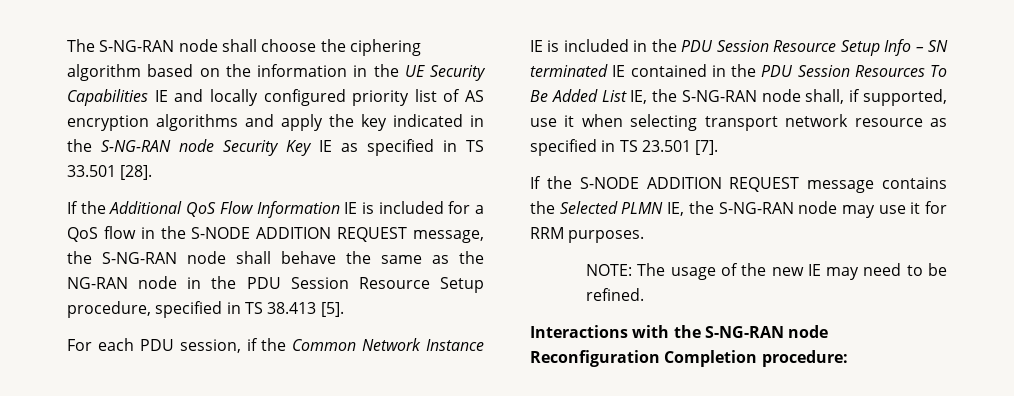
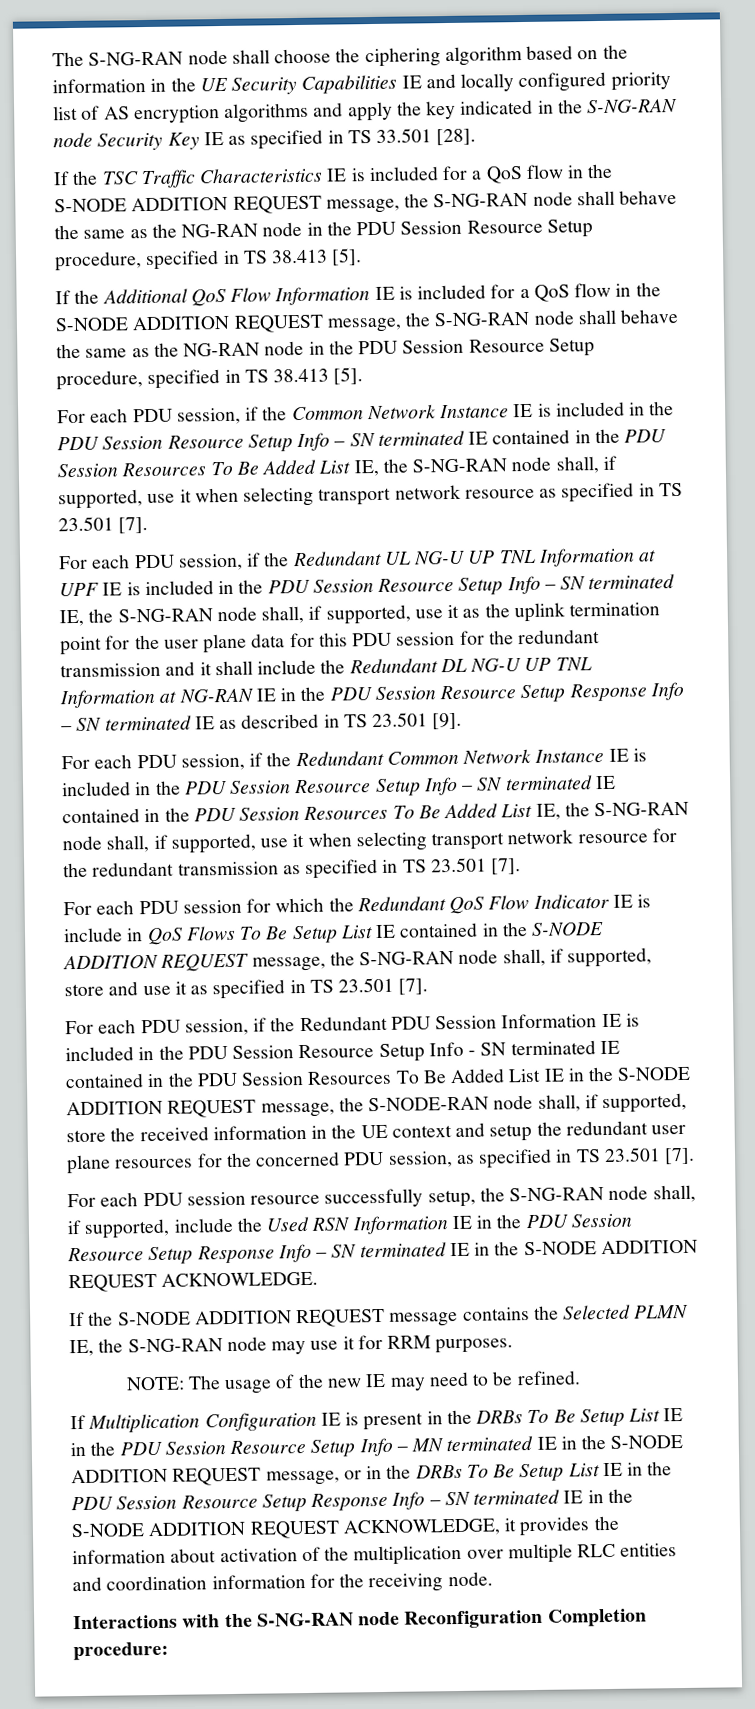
(153, 172) none -> [53,163,614,189] [54,189,678,214] [54,219,593,240] [54,248,363,272] // If the TSC Traffic Characteristics IE is included for a QoS flow in the S-NODE ADDITION REQUEST message, the S-NG-RAN node shall behave the same as the NG-RAN node in the PDU Session Resource Setup procedure, specified in TS 38.413 [5].
(719, 147) none -> [59,547,657,571] [59,574,676,597] [59,602,661,627] [60,629,601,656] [60,657,592,678] [59,681,684,709] [60,712,463,732] [61,748,647,771] [62,775,616,797] [62,801,690,824] [62,828,677,854] [63,857,522,879] [63,893,652,916] [63,921,605,946] [63,947,653,972] [64,977,429,1000] [65,1013,640,1036] [65,1040,620,1063] [65,1066,692,1089] [66,1092,688,1118] [66,1120,687,1143] [66,1147,696,1175] [67,1184,696,1208] [67,1213,632,1239] [67,1239,698,1265] [68,1271,319,1293] // For each PDU session, if the Redundant UL NG-U UP TNL Information at UPF IE is included in the PDU Session Resource Setup Info – SN terminated IE, the S-NG-RAN node shall, if supported, use it as the uplink termination point for the user plane data for this PDU session for the redundant transmission and it shall include the Redundant DL NG-U UP TNL Information at NG-RAN IE in the PDU Session Resource Setup Response Info – SN terminated IE as described in TS 23.501 [9]. // For each PDU session, if the Redundant Common Network Instance IE is included in the PDU Session Resource Setup Info – SN terminated IE contained in the PDU Session Resources To Be Added List IE, the S-NG-RAN node shall, if supported, use it when selecting transport network resource for the redundant transmission as specified in TS 23.501 [7]. // For each PDU session for which the Redundant QoS Flow Indicator IE is include in QoS Flows To Be Setup List IE contained in the S-NODE ADDITION REQUEST message, the S-NG-RAN node shall, if supported, store and use it as specified in TS 23.501 [7]. // For each PDU session, if the Redundant PDU Session Information IE is included in the PDU Session Resource Setup Info - SN terminated IE contained in the PDU Session Resources To Be Added List IE in the S-NODE ADDITION REQUEST message, the S-NODE-RAN node shall, if supported, store the received information in the UE context and setup the redundant user plane resources for the concerned PDU session, as specified in TS 23.501 [7]. // For each PDU session resource successfully setup, the S-NG-RAN node shall, if supported, include the Used RSN Information IE in the PDU Session Resource Setup Response Info – SN terminated IE in the S-NODE ADDITION REQUEST ACKNOWLEDGE.
(645, 294) none -> [70,1407,684,1433] [70,1434,684,1457] [71,1461,673,1486] [71,1488,633,1512] [71,1515,619,1539] [72,1543,678,1566] [72,1571,493,1593] // If Multiplication Configuration IE is present in the DRBs To Be Setup List IE in the PDU Session Resource Setup Info – MN terminated IE in the S-NODE ADDITION REQUEST message, or in the DRBs To Be Setup List IE in the PDU Session Resource Setup Response Info – SN terminated IE in the S-NODE ADDITION REQUEST ACKNOWLEDGE, it provides the information about activation of the multiplication over multiple RLC entities and coordination information for the receiving node.

